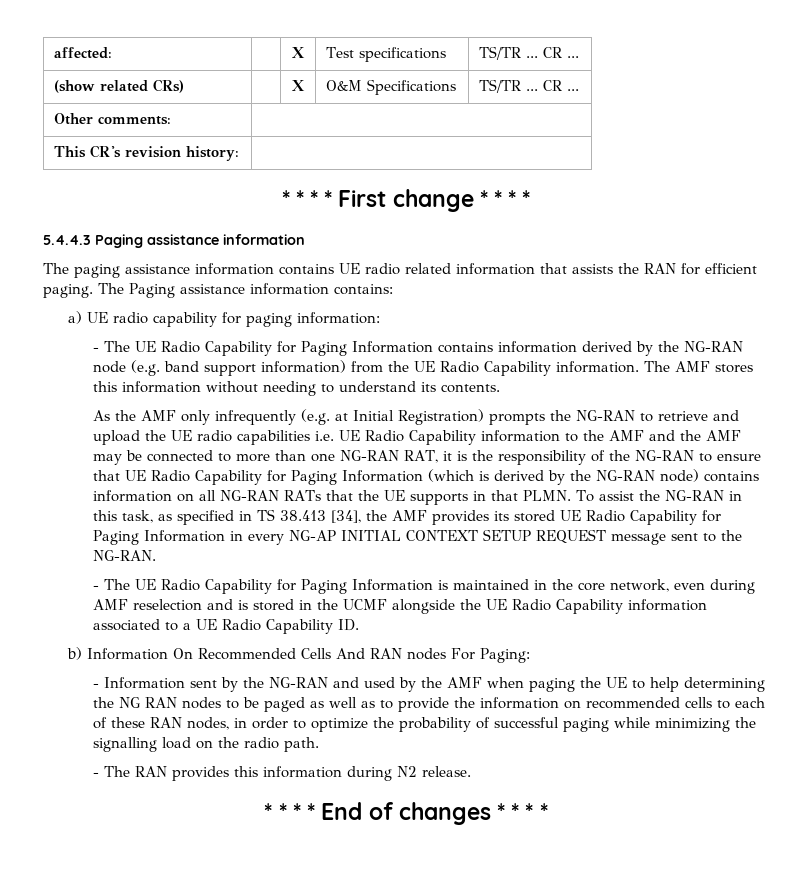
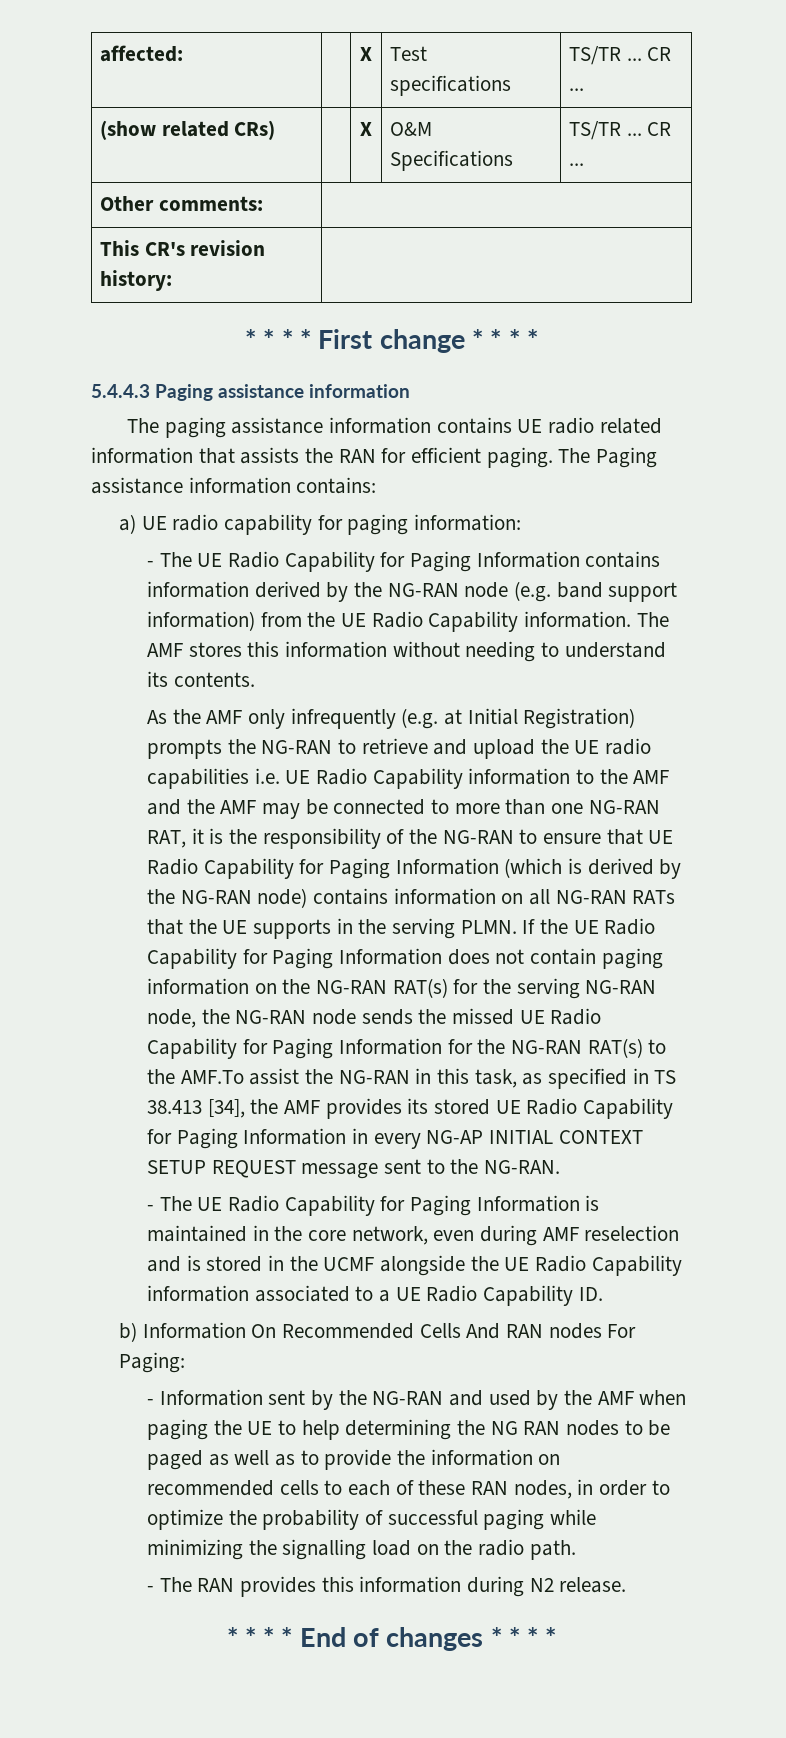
[491,490,595,502] that PLMN. To -> [358,918,656,939] [146,948,663,969] [146,978,657,999] [146,1008,602,1028] [146,1038,667,1059] [146,1069,244,1084] the serving PLMN. If the UE Radio Capability for Paging Information does not contain paging information on the NG-RAN RAT(s) for the serving NG-RAN node, the NG-RAN node sends the missed UE Radio Capability for Paging Information for the NG-RAN RAT(s) to the AMF.To

